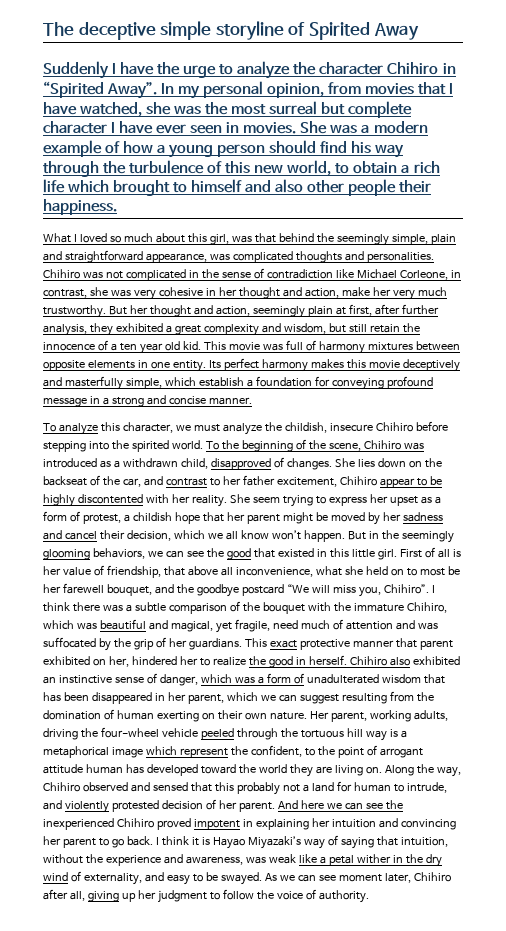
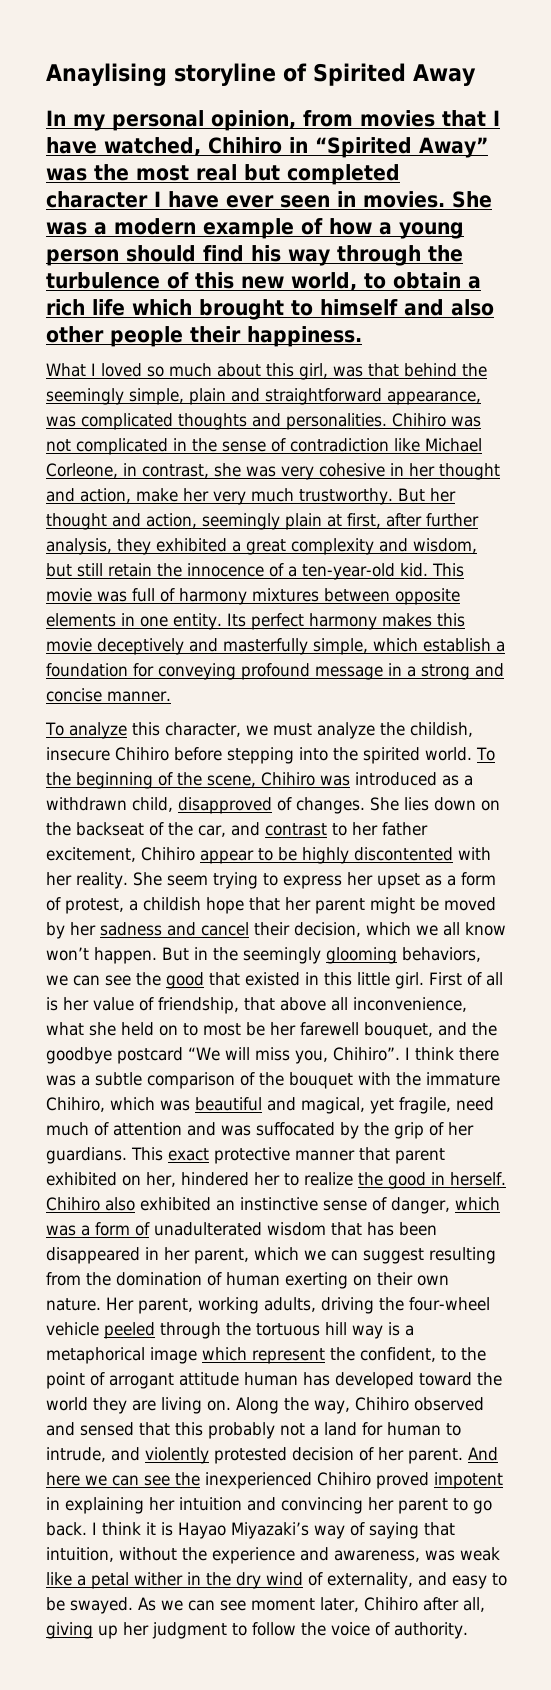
[43,21,212,40] The deceptive simple -> [46,63,167,86] Anaylising
[43,61,456,79] [43,81,158,99] Suddenly I have the urge to analyze the character Chihiro in “Spirited Away”. -> (476, 75) none
[146,101,413,118] she was the most surreal but complete -> [208,137,488,158] [46,164,400,185] Chihiro in “Spirited Away” was the most real but completed
[119,341,180,354] ten year old -> [302,563,395,580] ten-year-old

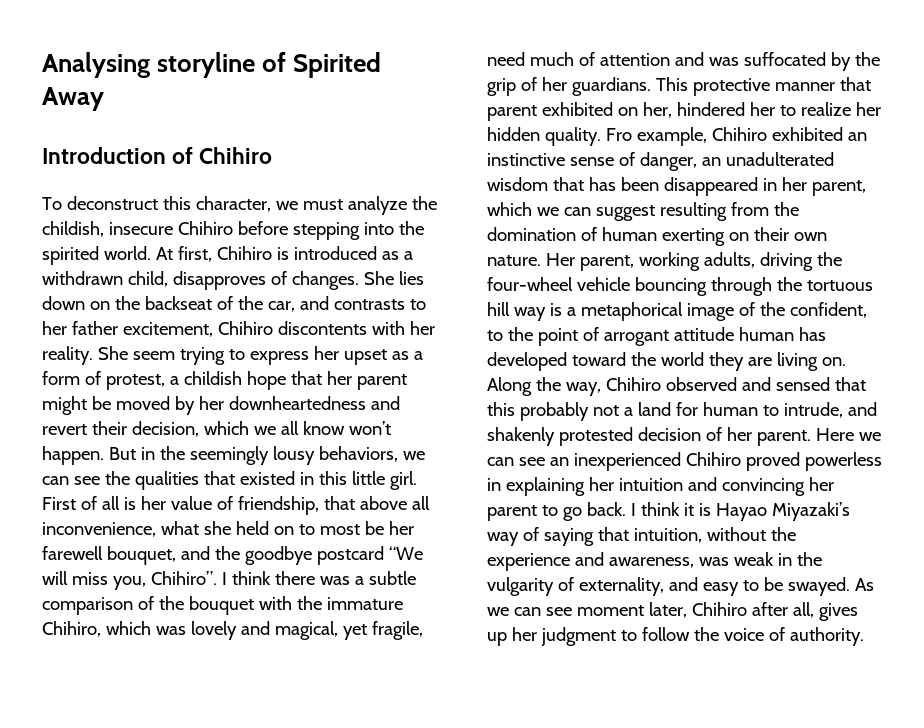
[46,63,167,86] Anaylising -> [42,52,150,78] Analysing
[46,110,500,131] [46,137,488,158] [46,164,400,185] [46,191,492,208] [46,218,464,239] [46,245,463,266] [46,272,481,291] [46,299,494,320] [46,326,362,347] [46,363,487,380] [46,388,481,405] [46,413,481,430] [46,438,482,455] [46,463,500,480] [46,488,456,505] [46,513,479,530] [46,538,477,555] [46,563,464,580] [46,588,460,605] [46,613,465,630] [46,638,505,655] [46,663,504,680] [46,688,171,702] [45,722,127,739] In my personal opinion, from movies that I have watched, Chihiro in “Spirited Away” was the most real but completed character I have ever seen in movies. She was a modern example of how a young person should find his way through the turbulence of this new world, to obtain a rich life which brought to himself and also other people their happiness. // What I loved so much about this girl, was that behind the seemingly simple, plain and straightforward appearance, was complicated thoughts and personalities. Chihiro was not complicated in the sense of contradiction like Michael Corleone, in contrast, she was very cohesive in her thought and action, make her very much trustworthy. But her thought and action, seemingly plain at first, after further analysis, they exhibited a great complexity and wisdom, but still retain the innocence of a ten-year-old kid. This movie was full of harmony mixtures between opposite elements in one entity. Its perfect harmony makes this movie deceptively and masterfully simple, which establish a foundation for conveying profound message in a strong and concise manner. // To analyze -> [42,147,273,164] [42,196,158,210] Introduction of Chihiro // To deconstruct
[476,747,495,761] [46,772,350,789] To the beginning of the scene, Chihiro was -> [155,246,289,262] At first, Chihiro is
[178,797,272,814] disapproved -> [172,271,266,290] disapproves
[265,823,327,836] contrast -> [333,299,405,310] contrasts
[200,847,453,864] appear to be highly discontented -> [277,321,367,335] discontents
[100,922,249,936] sadness and cancel -> [228,396,400,410] [42,424,87,435] downheartedness and revert
[326,947,397,964] glooming -> [272,446,315,465] lousy
[166,972,204,989] good -> [134,471,199,490] qualities
[195,1097,262,1111] beautiful -> [190,621,237,640] lovely
[168,1148,209,1161] exact -> (688, 84) none
[358,1172,506,1189] [46,1197,135,1211] the good in herself. Chihiro also -> [855,102,881,116] [487,127,767,146] her hidden quality. Fro example, Chihiro
[455,1197,500,1211] [46,1222,150,1236] which was a form of -> [701,157,721,166] an
[104,1322,155,1339] peeled -> [634,277,707,296] bouncing
[202,1347,325,1364] which represent -> [738,302,755,316] of
[145,1447,209,1464] violently -> [487,427,555,446] shakenly
[468,1447,498,1461] [46,1472,200,1486] And here we can see the -> [815,428,881,441] [487,457,569,466] Here we can see an
[434,1472,503,1489] impotent -> [804,452,882,471] powerless
[46,1572,303,1589] like a petal wither in the dry wind -> [777,552,822,566] [487,577,554,596] in the vulgarity
[46,1622,93,1639] giving -> [818,603,858,621] gives

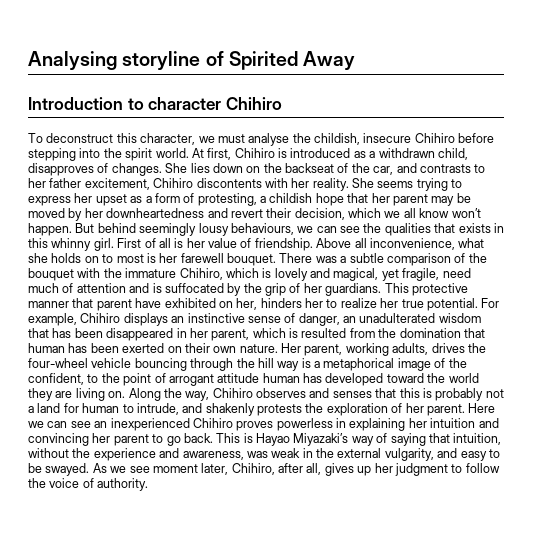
[172,147,194,164] of -> [127,97,222,110] to character
[347,196,407,215] analyze -> [248,133,290,146] analyse
[42,246,99,265] spirited -> [125,148,153,161] spirit
[132,351,175,360] seem -> [377,181,414,188] seems
[105,374,165,390] protest, -> [197,193,257,206] protesting,
[42,396,87,415] might -> [431,196,455,206] may
[140,446,185,460] in the -> [97,223,136,233] behind
[318,446,398,462] behaviors, -> [230,223,294,235] behaviours,
[239,471,295,485] existed -> [458,223,491,233] exists
[351,471,385,485] little -> [51,238,92,251] whinny
[237,496,407,515] friendship, that above -> [254,238,352,251] friendship. Above
[235,521,269,535] held -> [51,253,82,263] holds
[364,521,384,535] be -> [146,253,156,263] is
[106,546,423,565] [42,571,315,590] bouquet, and the goodbye postcard “We will miss you, Chihiro”. I think there -> [227,253,313,266] bouquet. There
[155,626,186,635] was -> [262,268,272,278] is
[708,57,739,66] was -> [152,283,162,293] is
(537, 113) none -> [135,298,162,308] have
[676,102,745,116] hindered -> [260,298,302,308] hinders
[487,127,632,146] hidden quality. Fro -> [401,298,500,311] true potential. For
[771,127,843,141] exhibited -> [123,313,168,326] displays
[536,202,799,221] [487,227,725,246] we can suggest resulting from the domination of human exerting -> [289,328,485,338] [28,343,165,353] is resulted from the domination that human has been exerted
[759,252,813,271] driving -> [431,343,465,353] drives
[806,280,873,291] tortuous -> (255, 363) none
[665,377,830,391] observed and sensed -> [256,388,372,398] observes and senses
(515, 409) none -> [422,388,432,398] is
[558,427,701,446] protested decision -> [257,403,388,416] protests the exploration
[745,452,800,471] proved -> [236,421,274,431] proves
[630,502,694,516] I think it -> [216,433,241,443] This
[487,577,664,596] vulgarity of externality, -> [337,448,434,461] external vulgarity,
[513,607,541,616] can -> (127, 469) none
[691,602,747,616] Chihiro -> [231,463,275,475] Chihiro,

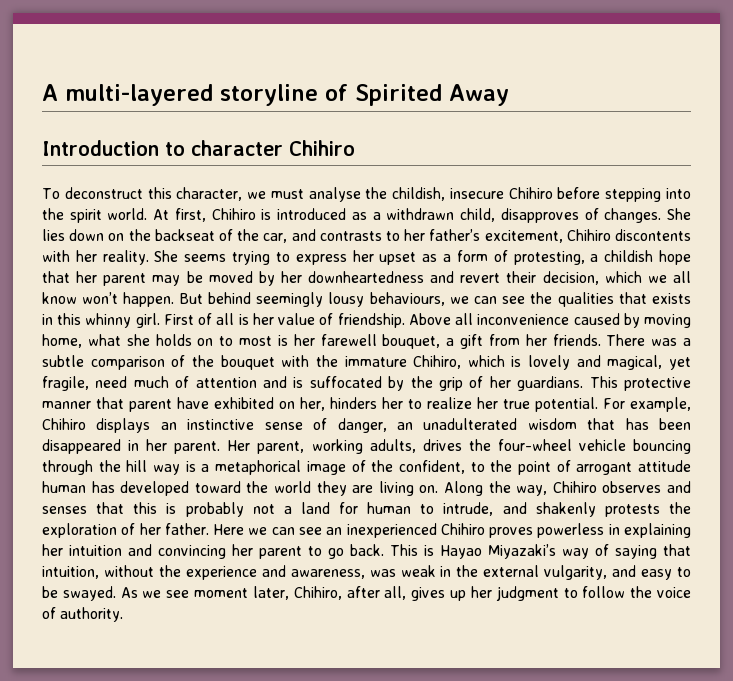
[28,51,117,70] Analysing -> [42,84,213,106] A multi-layered
[49,178,82,188] father -> [429,229,481,241] father’s
[369,238,455,250] inconvenience, -> [477,313,692,328] [42,334,82,348] inconvenience caused by moving home,
[227,253,276,266] bouquet. -> [382,334,601,349] bouquet, a gift from her friends.
[211,328,485,341] [28,343,278,353] parent, which is resulted from the domination that human has been exerted on their own nature. -> [174,441,221,454] parent.
[426,404,465,416] parent. -> [164,523,209,535] father.

